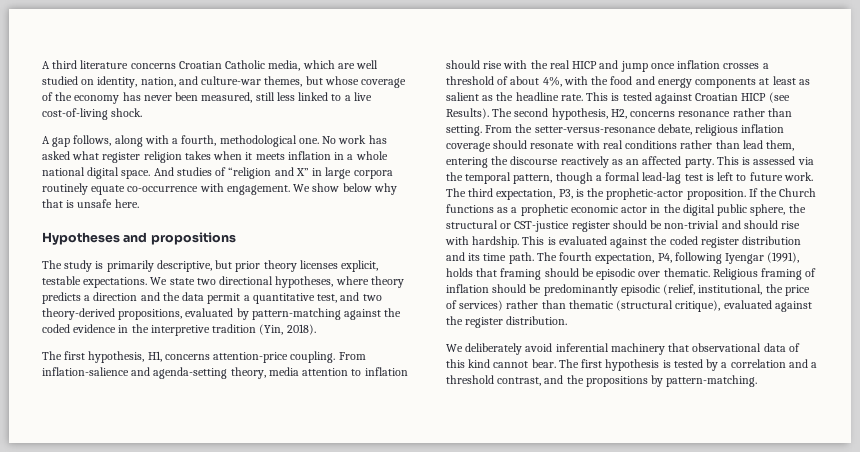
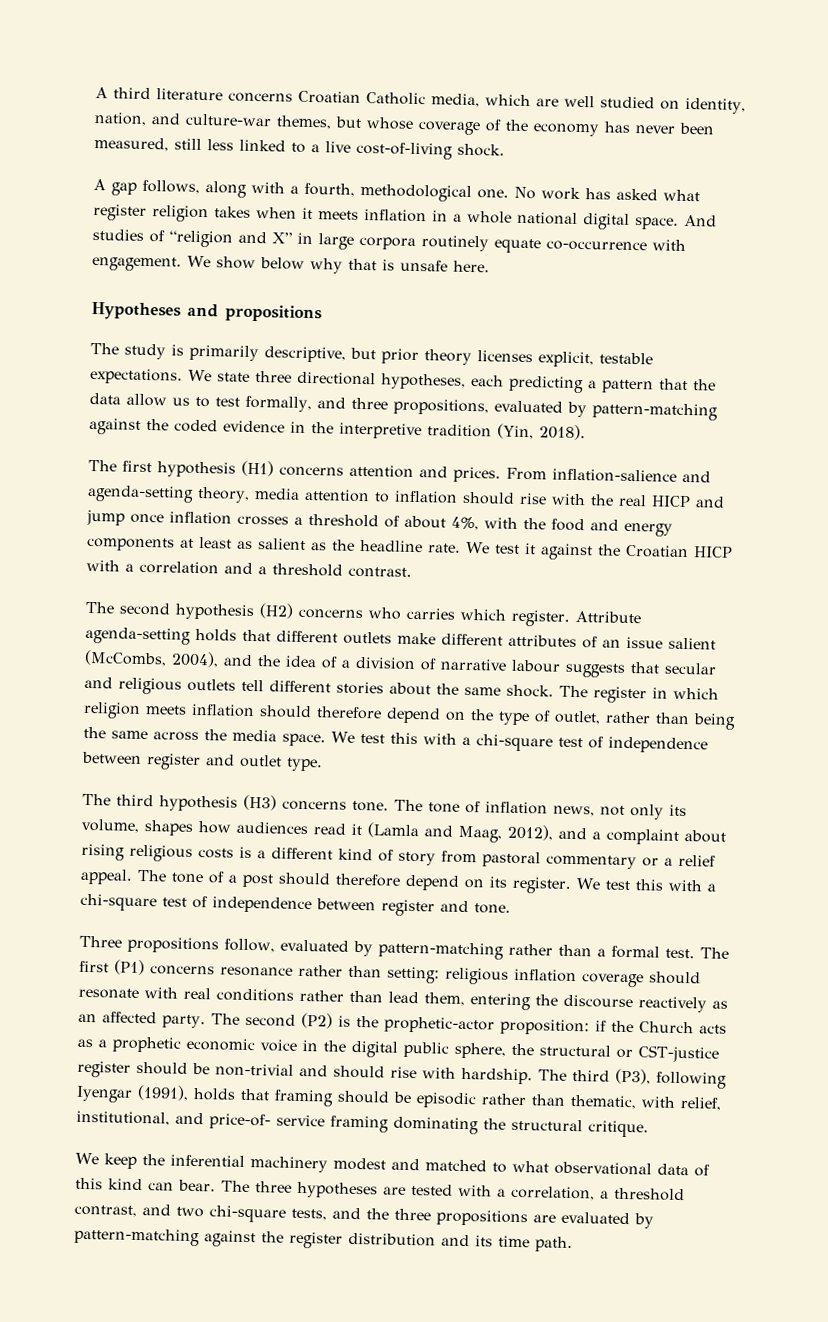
[196,278,216,285] two -> [254,370,292,383] three
[335,276,404,288] [42,292,382,304] [42,308,115,320] where theory predicts a direction and the data permit a quantitative test, and two theory-derived -> [470,374,716,394] [89,392,388,413] each predicting a pattern that the data allow us to test formally, and three
[88,351,336,363] hypothesis, H1, concerns attention-price coupling. -> [157,460,501,483] hypothesis (H1) concerns attention and prices.
[586,92,790,104] [446,108,792,120] [446,124,692,136] This is tested against Croatian HICP (see Results). The second hypothesis, H2, concerns resonance rather than setting. From the setter-versus-resonance debate, -> [466,541,733,561] [86,559,412,578] [85,601,641,627] [85,626,716,650] [84,649,717,678] [84,676,719,704] [83,701,736,730] [83,726,708,754] [82,751,323,772] [82,793,687,820] [81,818,726,845] [81,843,716,870] [80,868,716,894] [80,893,511,917] [79,935,729,960] [79,959,440,984] We test it against the Croatian HICP with a correlation and a threshold contrast. // The second hypothesis (H2) concerns who carries which register. Attribute agenda-setting holds that different outlets make different attributes of an issue salient (McCombs, 2004), and the idea of a division of narrative labour suggests that secular and religious outlets tell different stories about the same shock. The register in which religion meets inflation should therefore depend on the type of outlet, rather than being the same across the media space. We test this with a chi-square test of independence between register and outlet type. // The third hypothesis (H3) concerns tone. The tone of inflation news, not only its volume, shapes how audiences read it (Lamla and Maag, 2012), and a complaint about rising religious costs is a different kind of story from pastoral commentary or a relief appeal. The tone of a post should therefore depend on its register. We test this with a chi-square test of independence between register and tone. // Three propositions follow, evaluated by pattern-matching rather than a formal test. The first (P1) concerns resonance rather than setting:
[716,156,814,165] [446,172,813,184] [446,188,573,200] This is assessed via the temporal pattern, though a formal lead-lag test is left to future work. The third expectation, P3, -> [210,1012,333,1029] The second (P2)
[686,188,758,200] proposition. If -> [499,1018,607,1036] proposition: if
[446,204,494,213] functions -> [698,1024,727,1034] acts
[621,206,648,213] actor -> [260,1039,297,1052] voice
[522,236,802,248] [446,252,672,264] This is evaluated against the coded register distribution and its time path. The fourth expectation, P4, -> [538,1068,651,1085] The third (P3),
[638,268,817,280] [446,284,810,296] [446,300,812,312] [446,316,568,328] [446,343,690,355] over thematic. Religious framing of inflation should be predominantly episodic (relief, institutional, the price of services) rather than thematic (structural critique), evaluated against the register distribution. // We deliberately avoid inferential machinery that -> [481,1093,721,1111] [76,1110,649,1138] [75,1152,549,1173] rather than thematic, with relief, institutional, and price-of- service framing dominating the structural critique. // We keep the inferential machinery modest and matched to what
[493,361,529,368] cannot -> [148,1182,174,1191] can
[581,359,818,371] [446,375,758,387] first hypothesis is tested by a correlation and a threshold contrast, and the propositions by pattern-matching. -> [254,1181,685,1202] [74,1204,654,1229] [74,1227,573,1253] three hypotheses are tested with a correlation, a threshold contrast, and two chi-square tests, and the three propositions are evaluated by pattern-matching against the register distribution and its time path.

